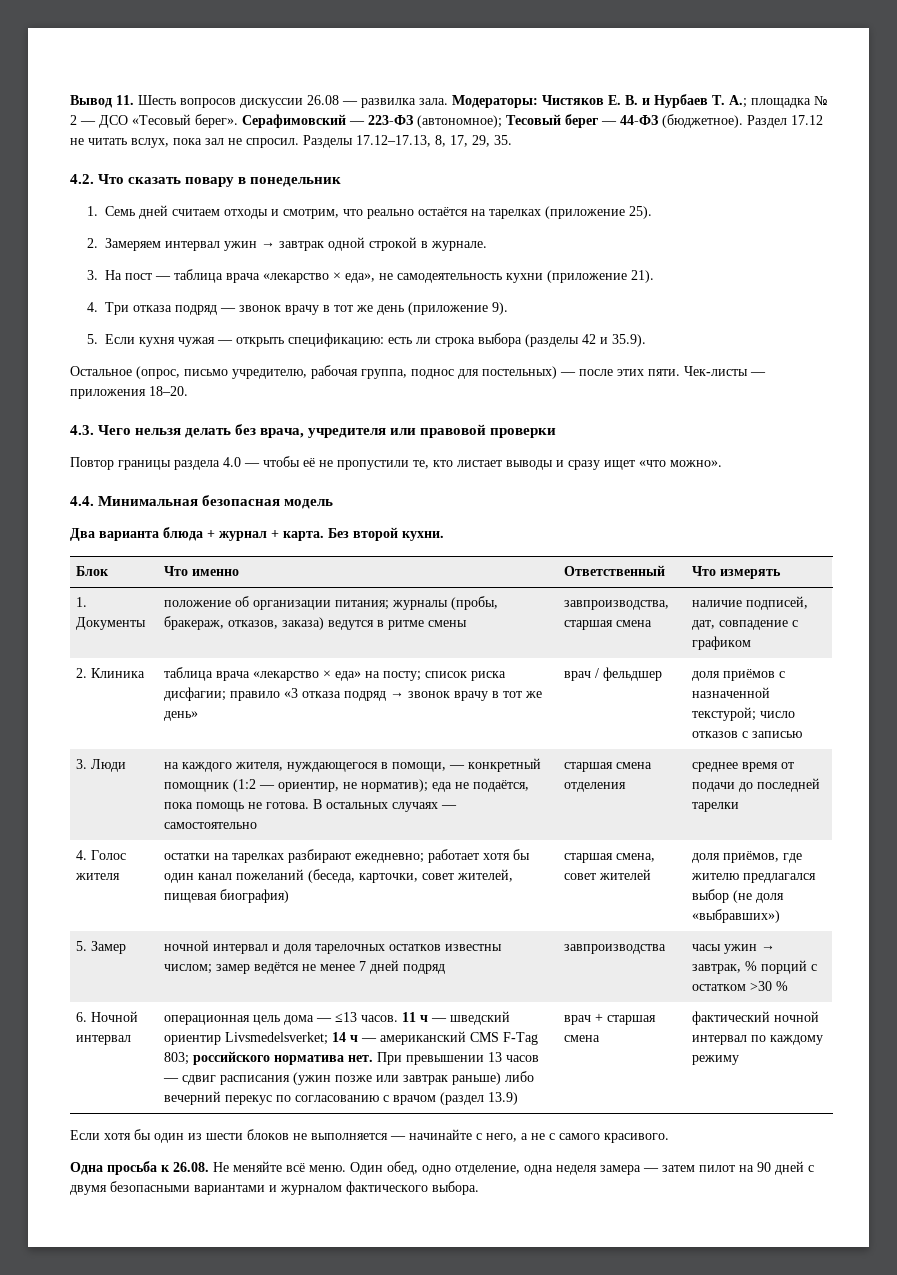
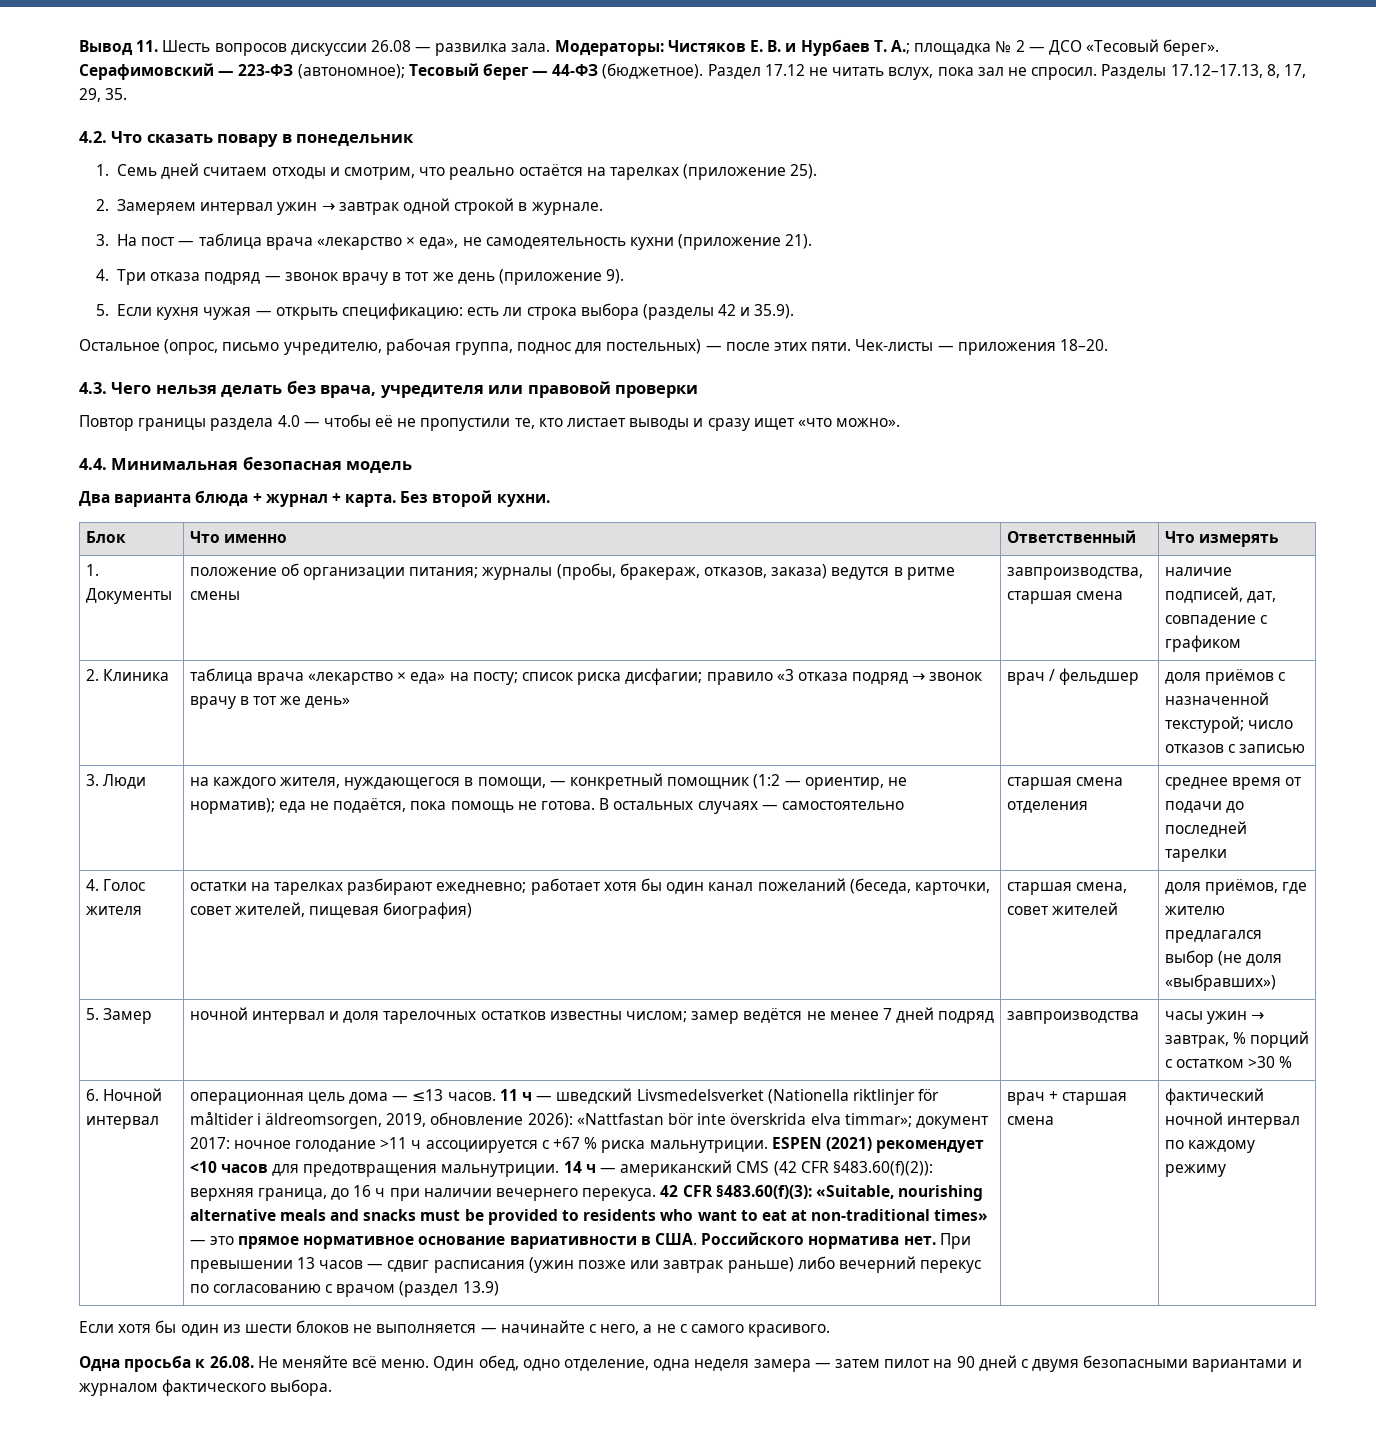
[164,1032,329,1045] ориентир Livsmedelsverket; -> [636,1089,940,1105] [189,1112,989,1129] [189,1137,985,1153] [189,1161,560,1177] Livsmedelsverket (Nationella riktlinjer för måltider i äldreomsorgen, 2019, обновление 2026): «Nattfastan bör inte överskrida elva timmar»; документ 2017: ночное голодание >11 ч ассоциируется с +67 % риска мальнутриции. ESPEN (2021) рекомендует <10 часов для предотвращения мальнутриции.
[503,1032,539,1045] [164,1051,271,1065] F-Tag 803; российского -> [773,1161,933,1176] [189,1185,984,1201] [189,1209,989,1225] [189,1232,805,1249] (42 CFR §483.60(f)(2)): верхняя граница, до 16 ч при наличии вечернего перекуса. 42 CFR §483.60(f)(3): «Suitable, nourishing alternative meals and snacks must be provided to residents who want to eat at non-traditional times» — это прямое нормативное основание вариативности в США. Российского

